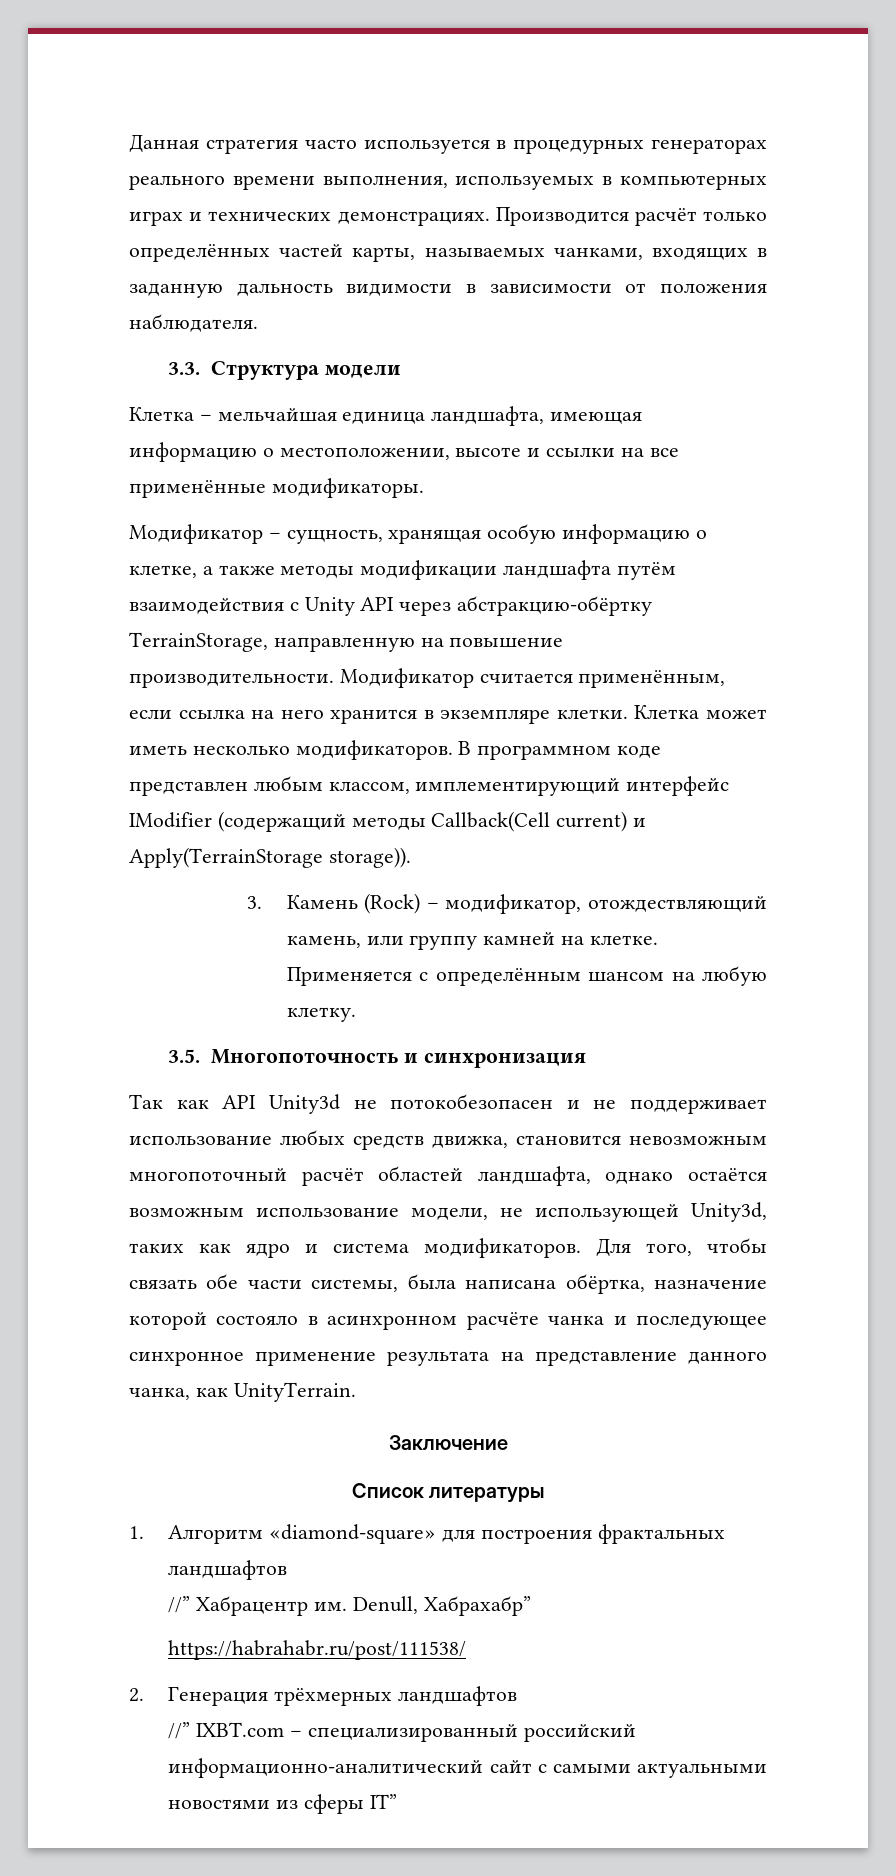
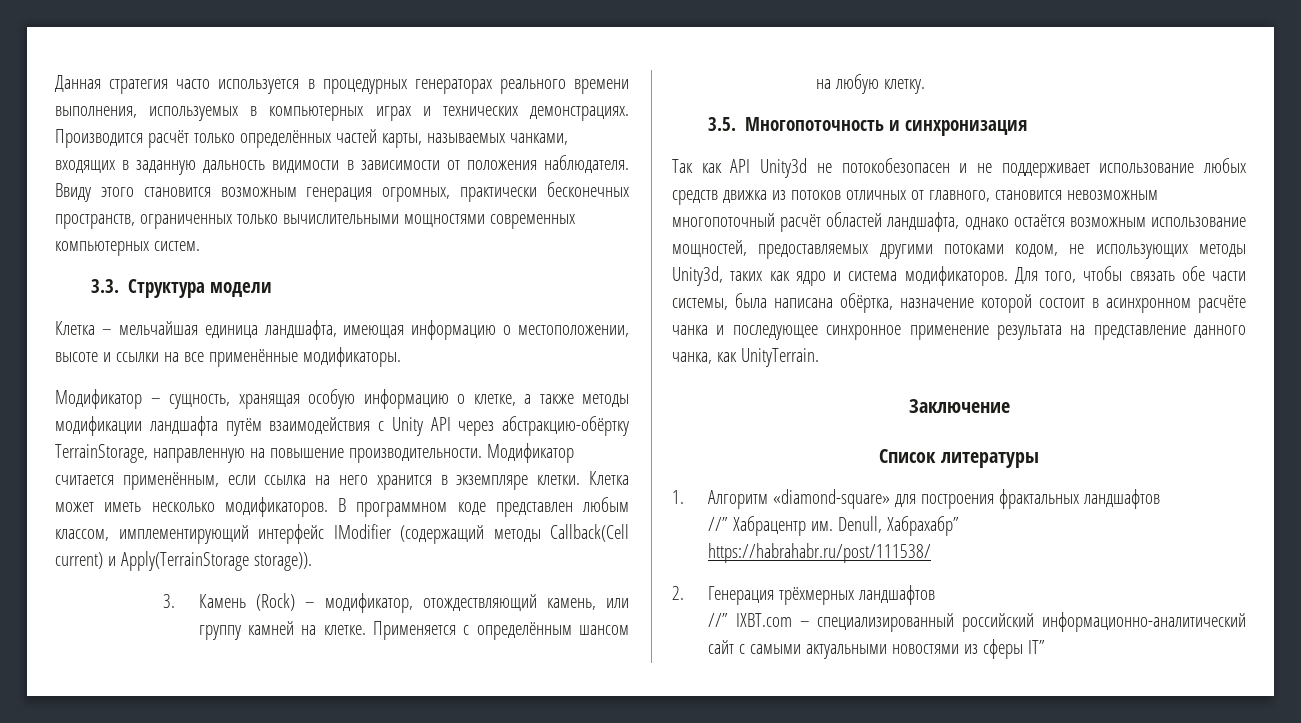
(258, 323) none -> [55,182,629,202] [55,214,575,229] [55,241,200,256] Ввиду этого становится возможным генерация огромных, практически бесконечных пространств, ограниченных только вычислительными мощностями современных компьютерных систем.
[431,1135,508,1148] движка, -> [722,190,990,203] движка из потоков отличных от главного,
[411,1204,679,1222] модели, не использующей -> [672,240,1246,259] мощностей, предоставляемых другими потоками кодом, не использующих методы
[216,1315,299,1325] состояло -> [1039,298,1085,308] состоит

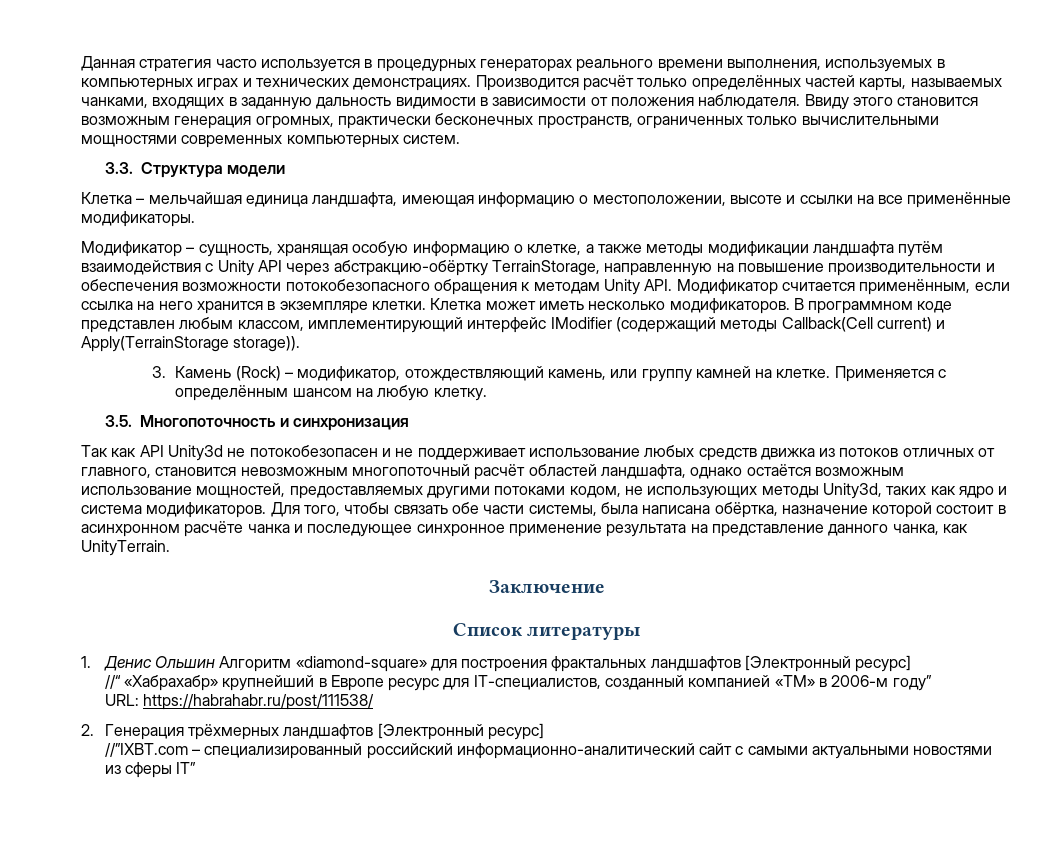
[348,448,482,463] производительности. -> [828,263,995,276] [81,279,673,295] производительности и обеспечения возможности потокобезопасного обращения к методам Unity API.
(684, 497) none -> [103,656,215,671] Денис Ольшин
[707,516,959,536] // //” Хабрацентр им. Denull, Хабрахабр” // -> [745,655,912,672] [104,675,932,691] [104,694,139,706] [Электронный ресурс] // //“ «Хабрахабр» крупнейший в Европе ресурс для IT-специалистов, созданный компанией «ТМ» в 2006-м году” // URL:
[707,613,792,627] // //” IXBT.com -> [377,723,544,740] [104,743,188,757] [Электронный ресурс] // //”IXBT.com

